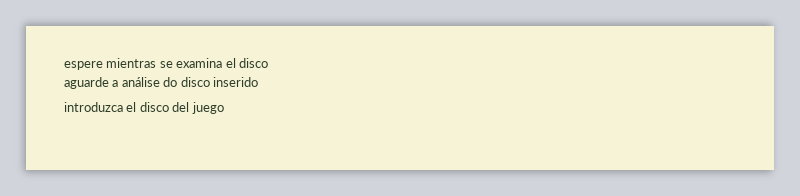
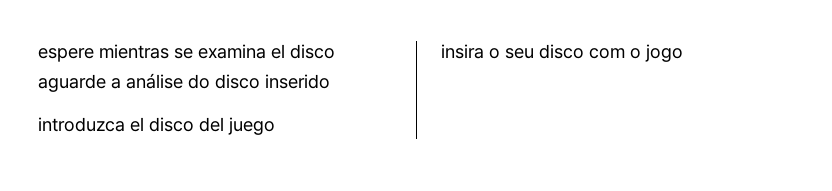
(224, 108) none -> [441,44,683,62] // insira o seu disco com o jogo

